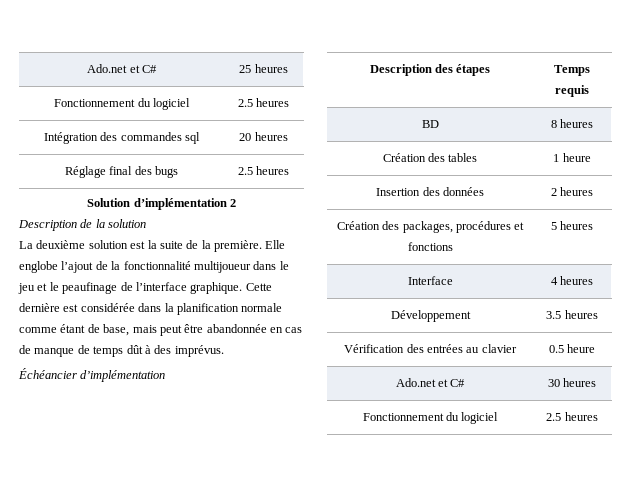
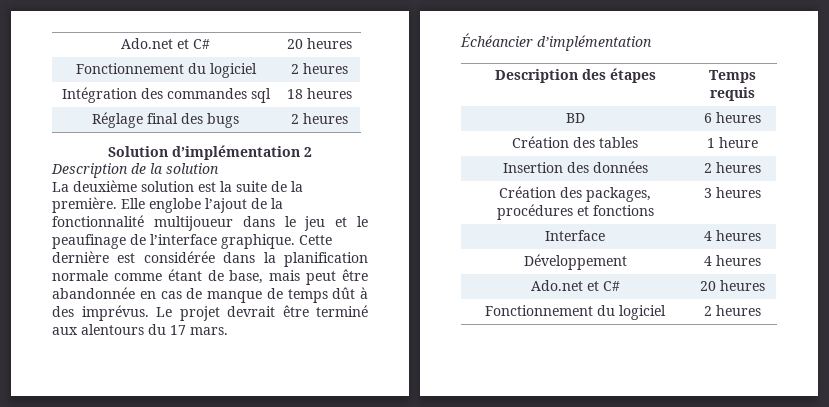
[87,64,157,73] [239,64,288,73] [54,98,190,110] [237,99,253,107] Ado.net et C# | 25 heures // Fonctionnement du logiciel | 2.5 -> [121,38,210,49] [287,38,352,49] [75,63,257,78] [291,64,299,74] Ado.net et C# | 20 heures // Fonctionnement du logiciel | 2
[239,133,252,141] 20 -> [287,89,303,99] 18
[237,167,253,175] 2.5 -> [291,114,299,124] 2
(224, 351) none -> [156,305,368,321] [52,324,228,335] Le projet devrait être terminé aux alentours du 17 mars.
[550,120,557,128] 8 -> [704,113,712,123] 6
[550,222,557,230] 5 -> [704,188,712,198] 3
[546,310,598,319] [344,344,517,353] [548,344,596,353] [395,378,466,387] [547,378,597,387] [362,412,499,424] [546,413,562,421] 3.5 heures // Vérification des entrées au clavier | 0.5 heure // Ado.net et C# | 30 heures // Fonctionnement du logiciel | 2.5 -> [704,255,761,266] [530,280,620,291] [700,280,765,291] [485,305,666,320] [704,306,712,316] 4 heures // Ado.net et C# | 20 heures // Fonctionnement du logiciel | 2

